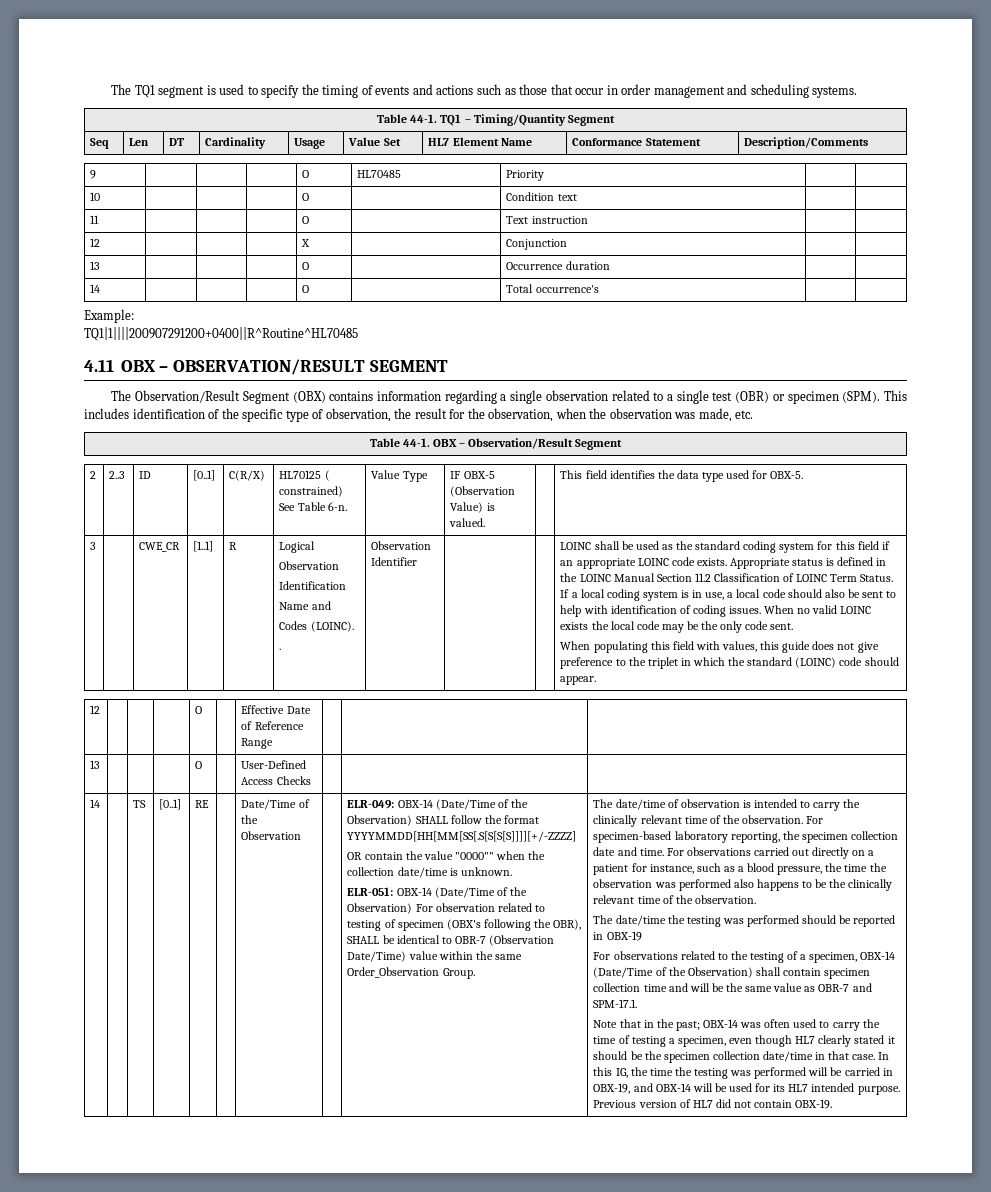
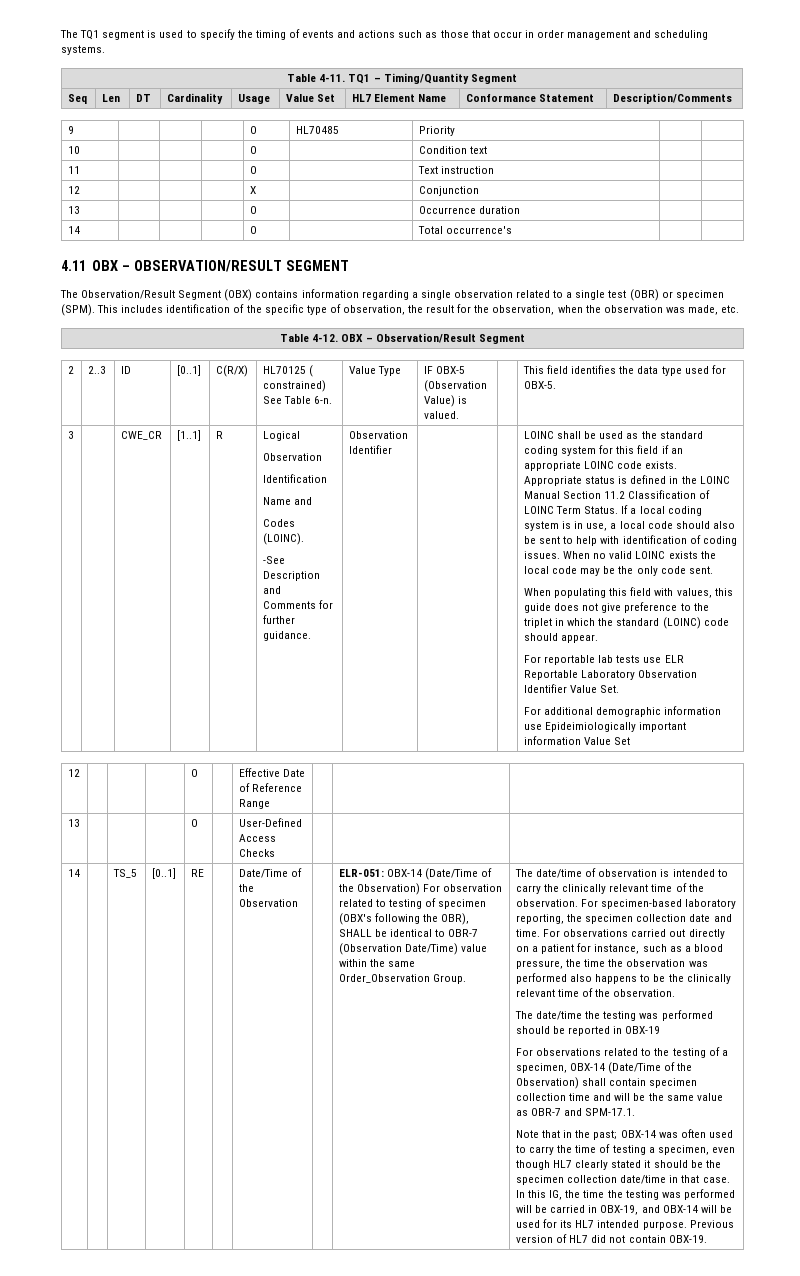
[410,114,438,123] 44-1. -> [319,74,346,82] 4-11.
[84,309,134,323] [84,327,358,341] // Example: // TQ1|1||||200907291200+0400||R^Routine^HL70485 -> (513, 230) none
[402,438,430,447] 44-1. -> [312,334,339,342] 4-12.
[279,648,282,650] . -> [262,556,285,564] [262,571,320,581] [262,586,281,594] [262,600,334,609] [262,615,295,624] [262,631,311,641] -See Description and Comments for further guidance.
(597, 680) none -> [523,655,684,665] [523,670,698,680] [523,684,620,693] [523,706,722,717] [523,722,687,732] [523,736,631,745] // For reportable lab tests use ELR Reportable Laboratory Observation Identifier Value Set. // For additional demographic information use Epideimiologically important information Value Set
[133,800,147,808] TS -> [112,869,137,878] TS_5
[347,799,528,810] [347,815,539,826] [347,831,577,842] [347,851,546,860] [347,867,512,878] ELR-049: OBX-14 (Date/Time of the Observation) SHALL follow the format YYYYMMDD[HH[MM[SS[.S[S[S[S]]]][+/-ZZZZ] // OR contain the value "0000"" when the collection date/time is unknown. // -> (298, 903) none

